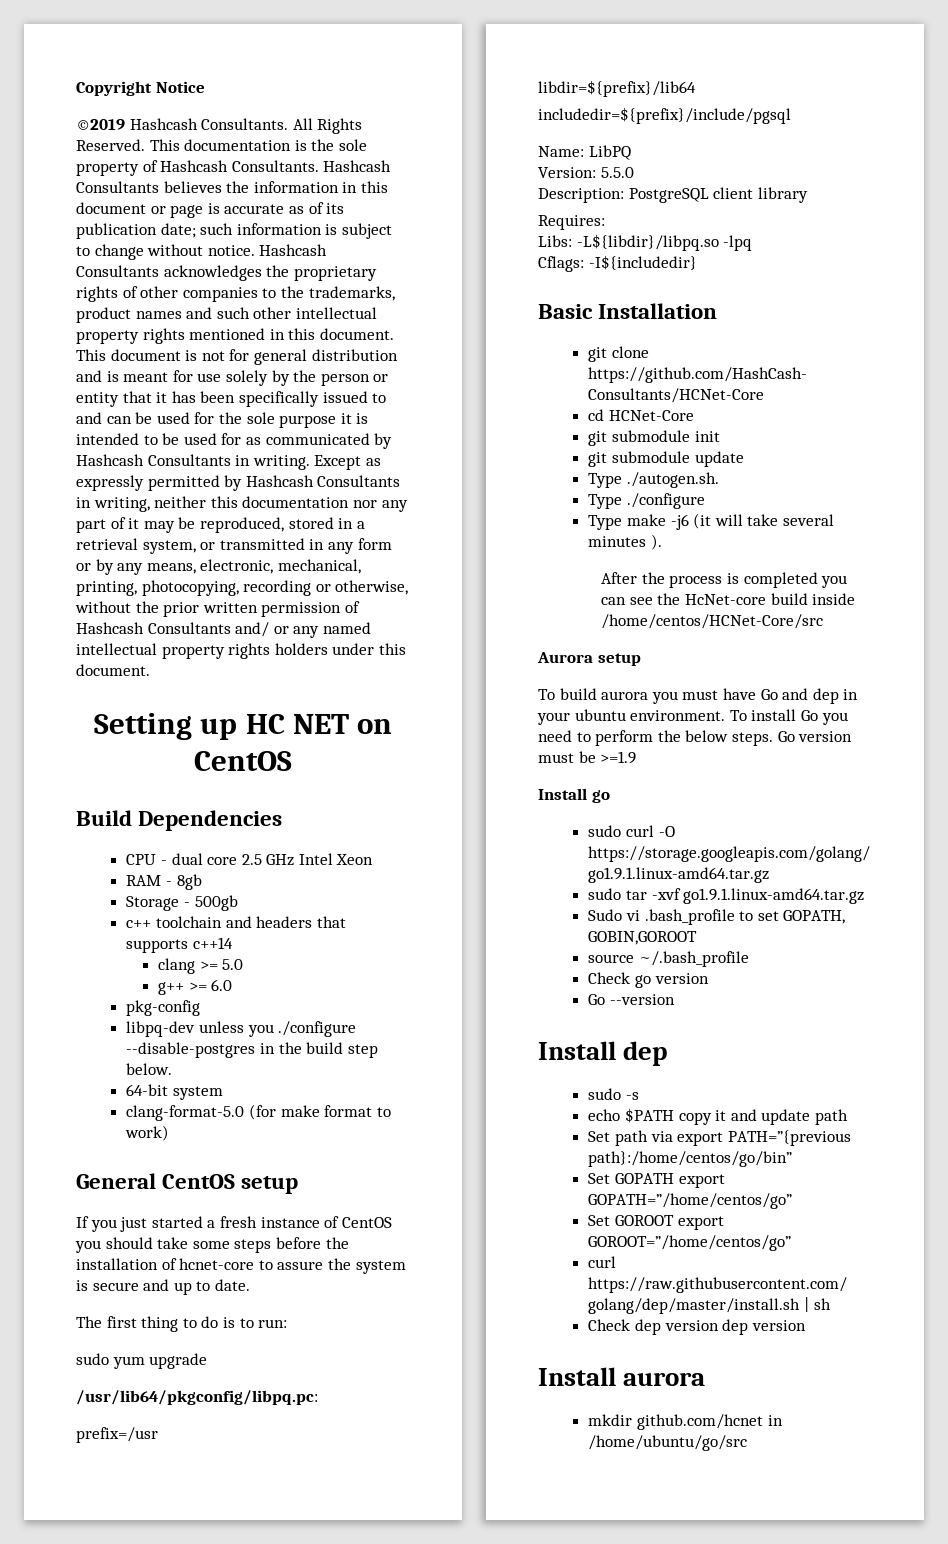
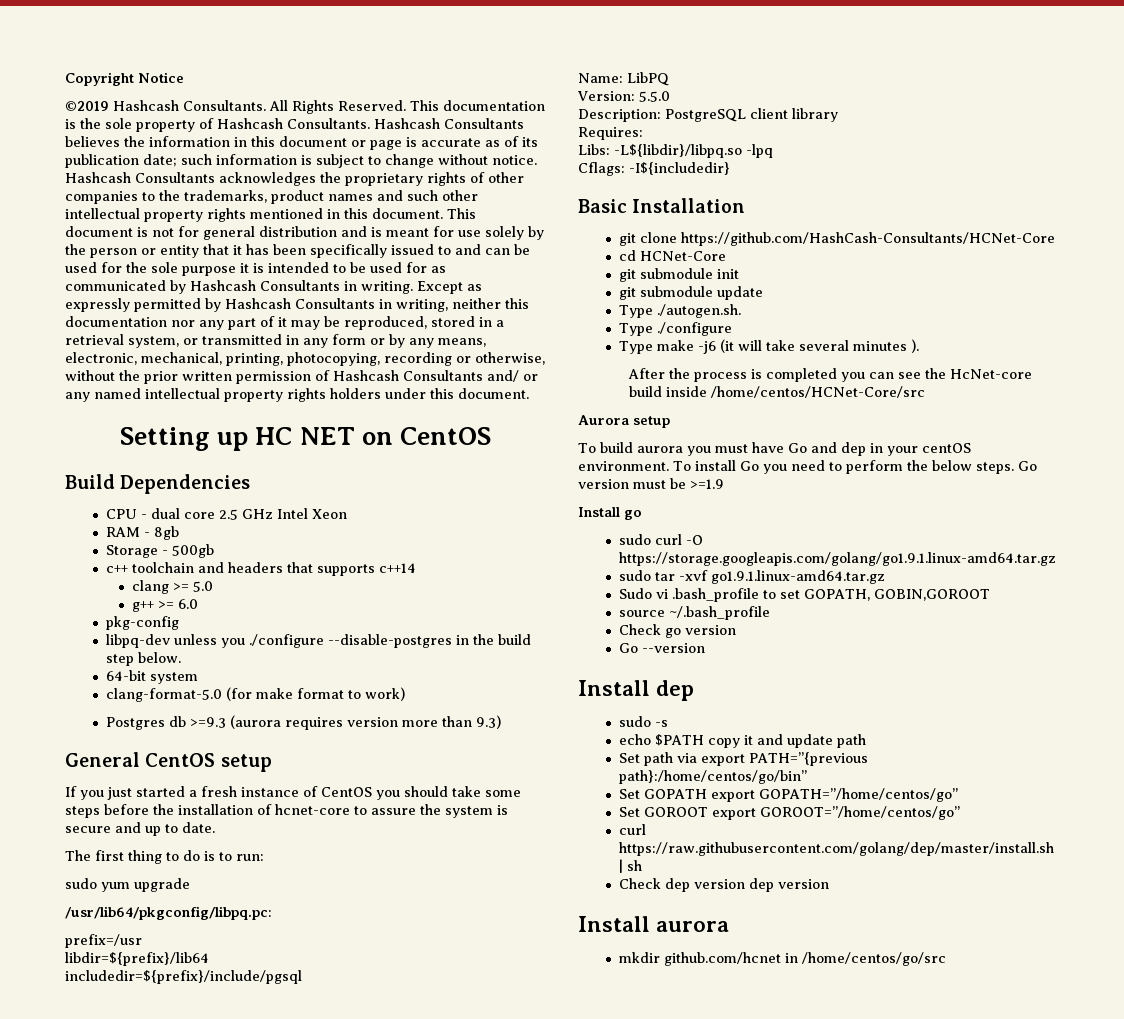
(170, 1133) none -> [106,715,502,730] // Postgres db >=9.3 (aurora requires version more than 9.3)
[574,709,626,721] ubuntu -> [921,443,971,453] centOS
[588,1435,748,1451] /home/ubuntu/go/src -> [802,952,947,966] /home/centos/go/src

